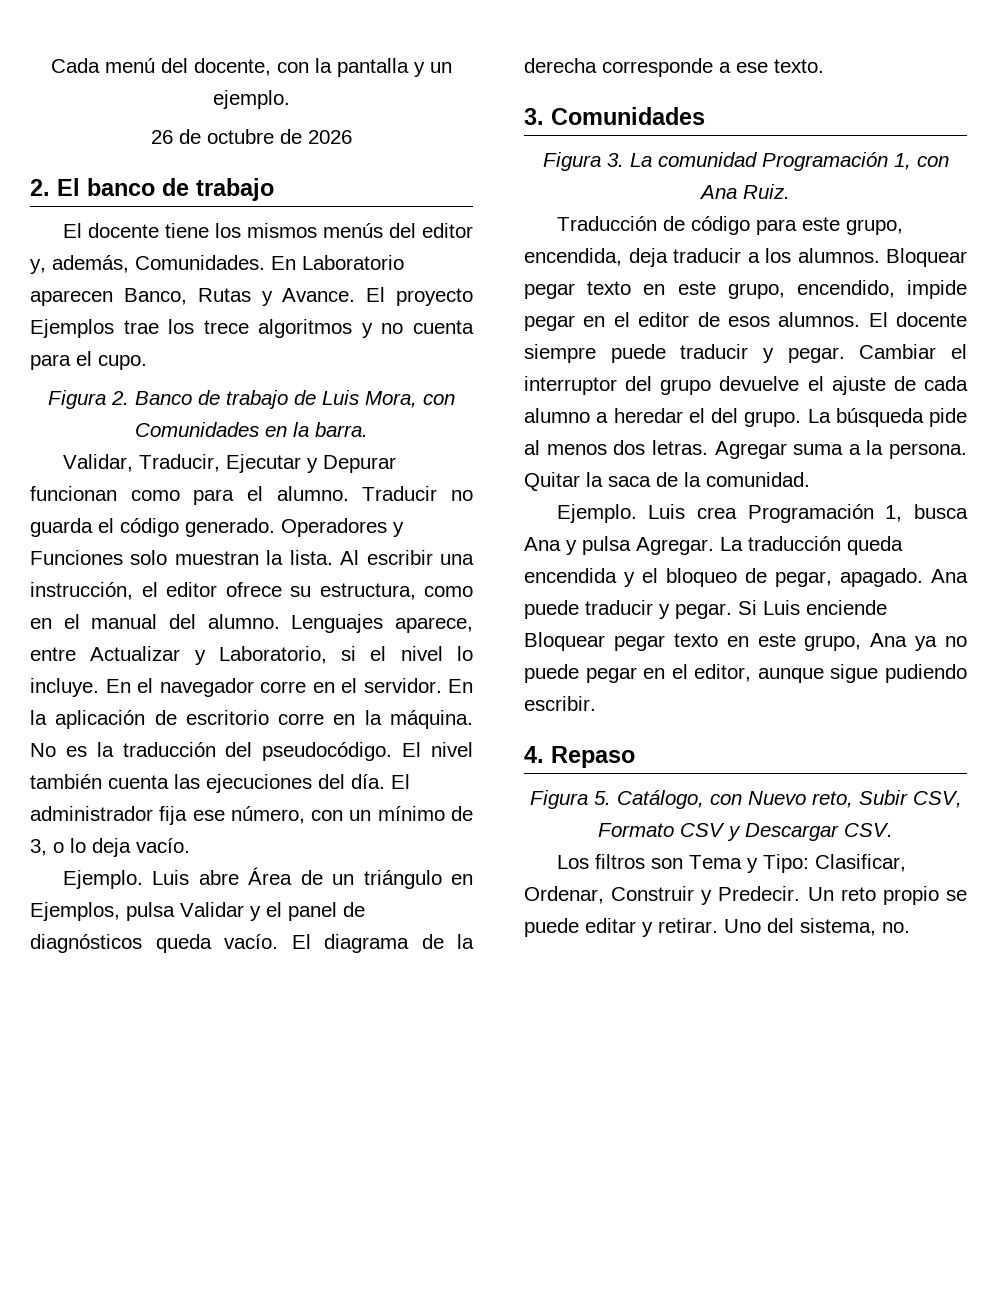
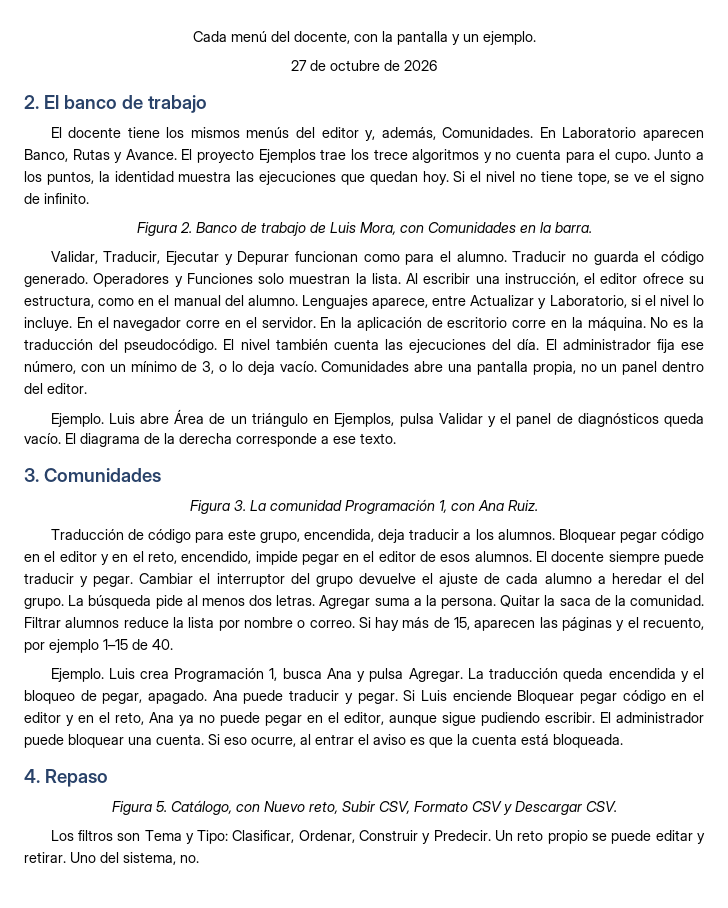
[151,130,173,144] 26 -> [291,60,307,71] 27
(147, 362) none -> [654,149,704,160] [24,171,705,185] [24,193,89,204] Junto a los puntos, la identidad muestra las ejecuciones que quedan hoy. Si el nivel no tiene tope, se ve el signo de infinito.
(190, 845) none -> [321,361,705,375] [24,383,87,394] Comunidades abre una pantalla propia, no un panel dentro del editor.
[587,281,785,299] texto en este grupo, -> [661,529,704,543] [24,551,177,565] código en el editor y en el reto,
(810, 479) none -> [24,617,704,631] [24,639,173,653] Filtrar alumnos reduce la lista por nombre o correo. Si hay más de 15, aparecen las páginas y el recuento, por ejemplo 1–15 de 40.
[673,633,862,651] texto en este grupo, -> [622,690,704,704] [24,712,144,726] código en el editor y en el reto,
(596, 703) none -> [600,712,704,723] [24,734,623,748] El administrador puede bloquear una cuenta. Si eso ocurre, al entrar el aviso es que la cuenta está bloqueada.

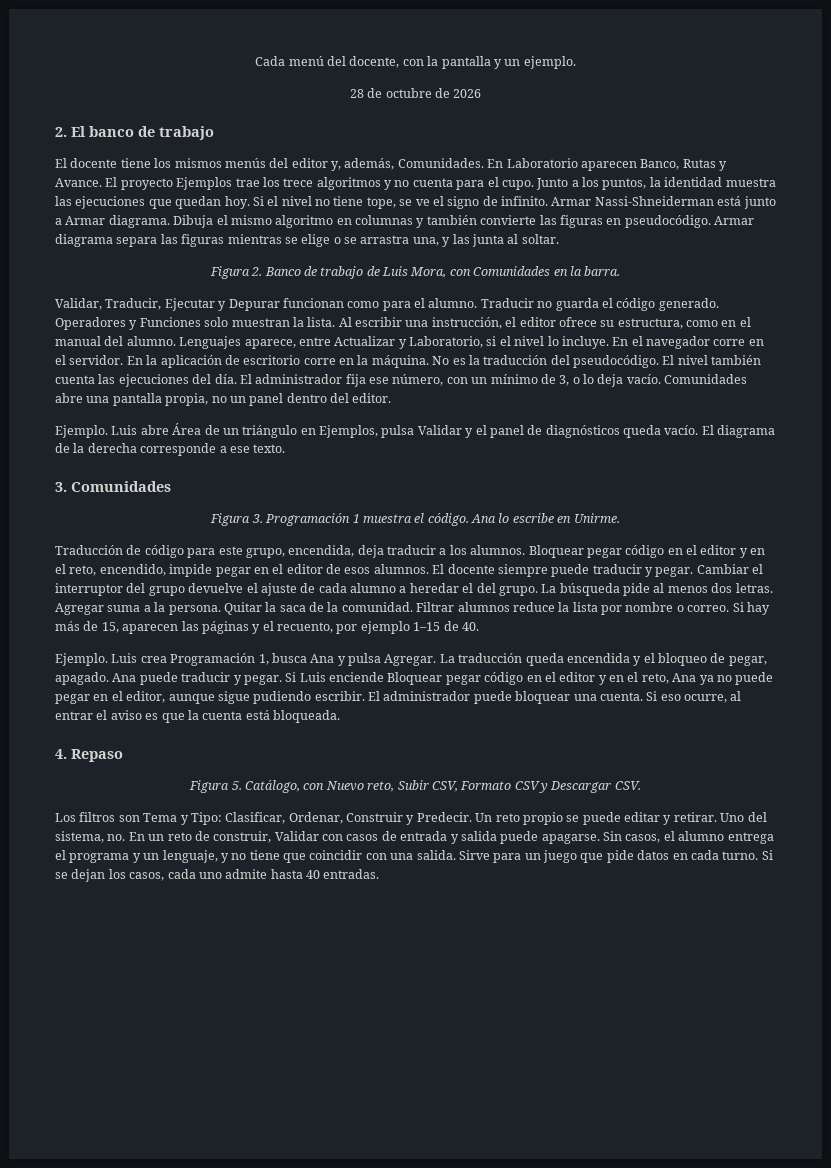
[291,60,307,71] 27 -> [349,89,364,98] 28
(89, 198) none -> [551,196,776,209] [55,215,754,228] [55,234,559,247] Armar Nassi-Shneiderman está junto a Armar diagrama. Dibuja el mismo algoritmo en columnas y también convierte las figuras en pseudocódigo. Armar diagrama separa las figuras mientras se elige o se arrastra una, y las junta al soltar.
[250,499,538,514] La comunidad Programación 1, con Ana Ruiz. -> [265,513,620,526] Programación 1 muestra el código. Ana lo escribe en Unirme.
(199, 859) none -> [128,831,774,844] [55,850,773,863] [55,869,380,882] En un reto de construir, Validar con casos de entrada y salida puede apagarse. Sin casos, el alumno entrega el programa y un lenguaje, y no tiene que coincidir con una salida. Sirve para un juego que pide datos en cada turno. Si se dejan los casos, cada uno admite hasta 40 entradas.

